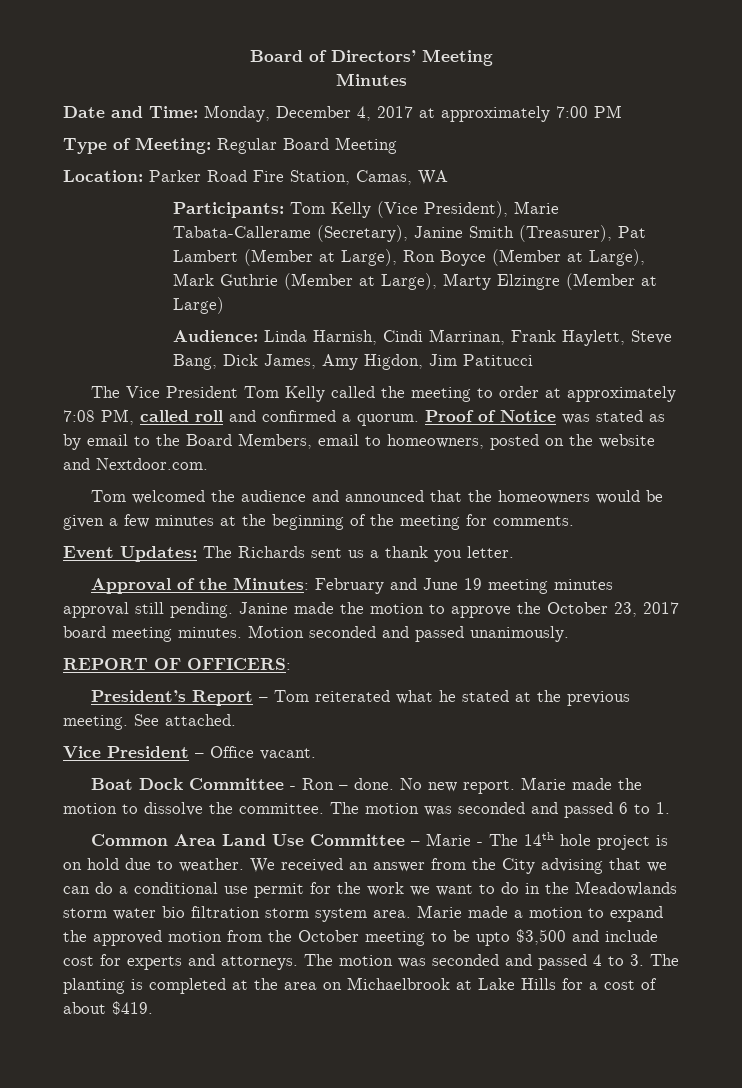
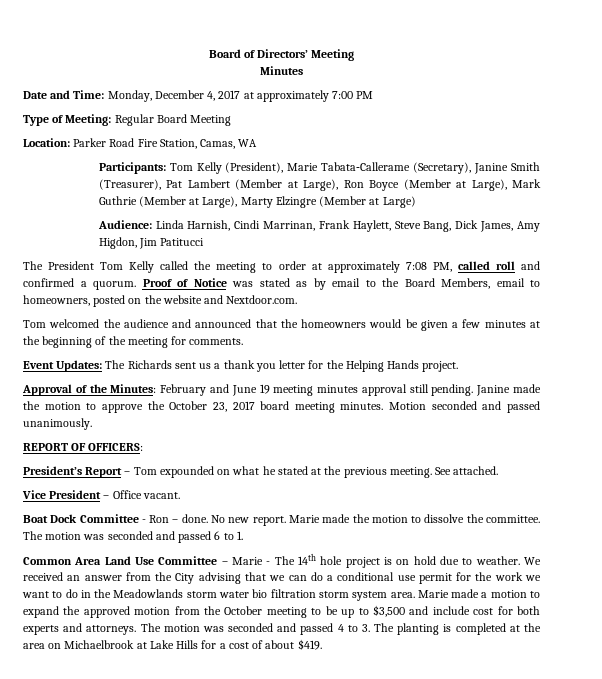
[376,201,508,218] (Vice President), -> [225,162,284,173] (President),
[126,386,161,398] Vice -> (43, 265) none
[467,546,514,558] letter. -> [279,360,459,372] letter for the Helping Hands project.
[315,690,391,702] reiterated -> [159,466,231,478] expounded on
[476,932,510,946] upto -> [341,608,369,618] up to
(121, 960) none -> [517,606,541,615] both

